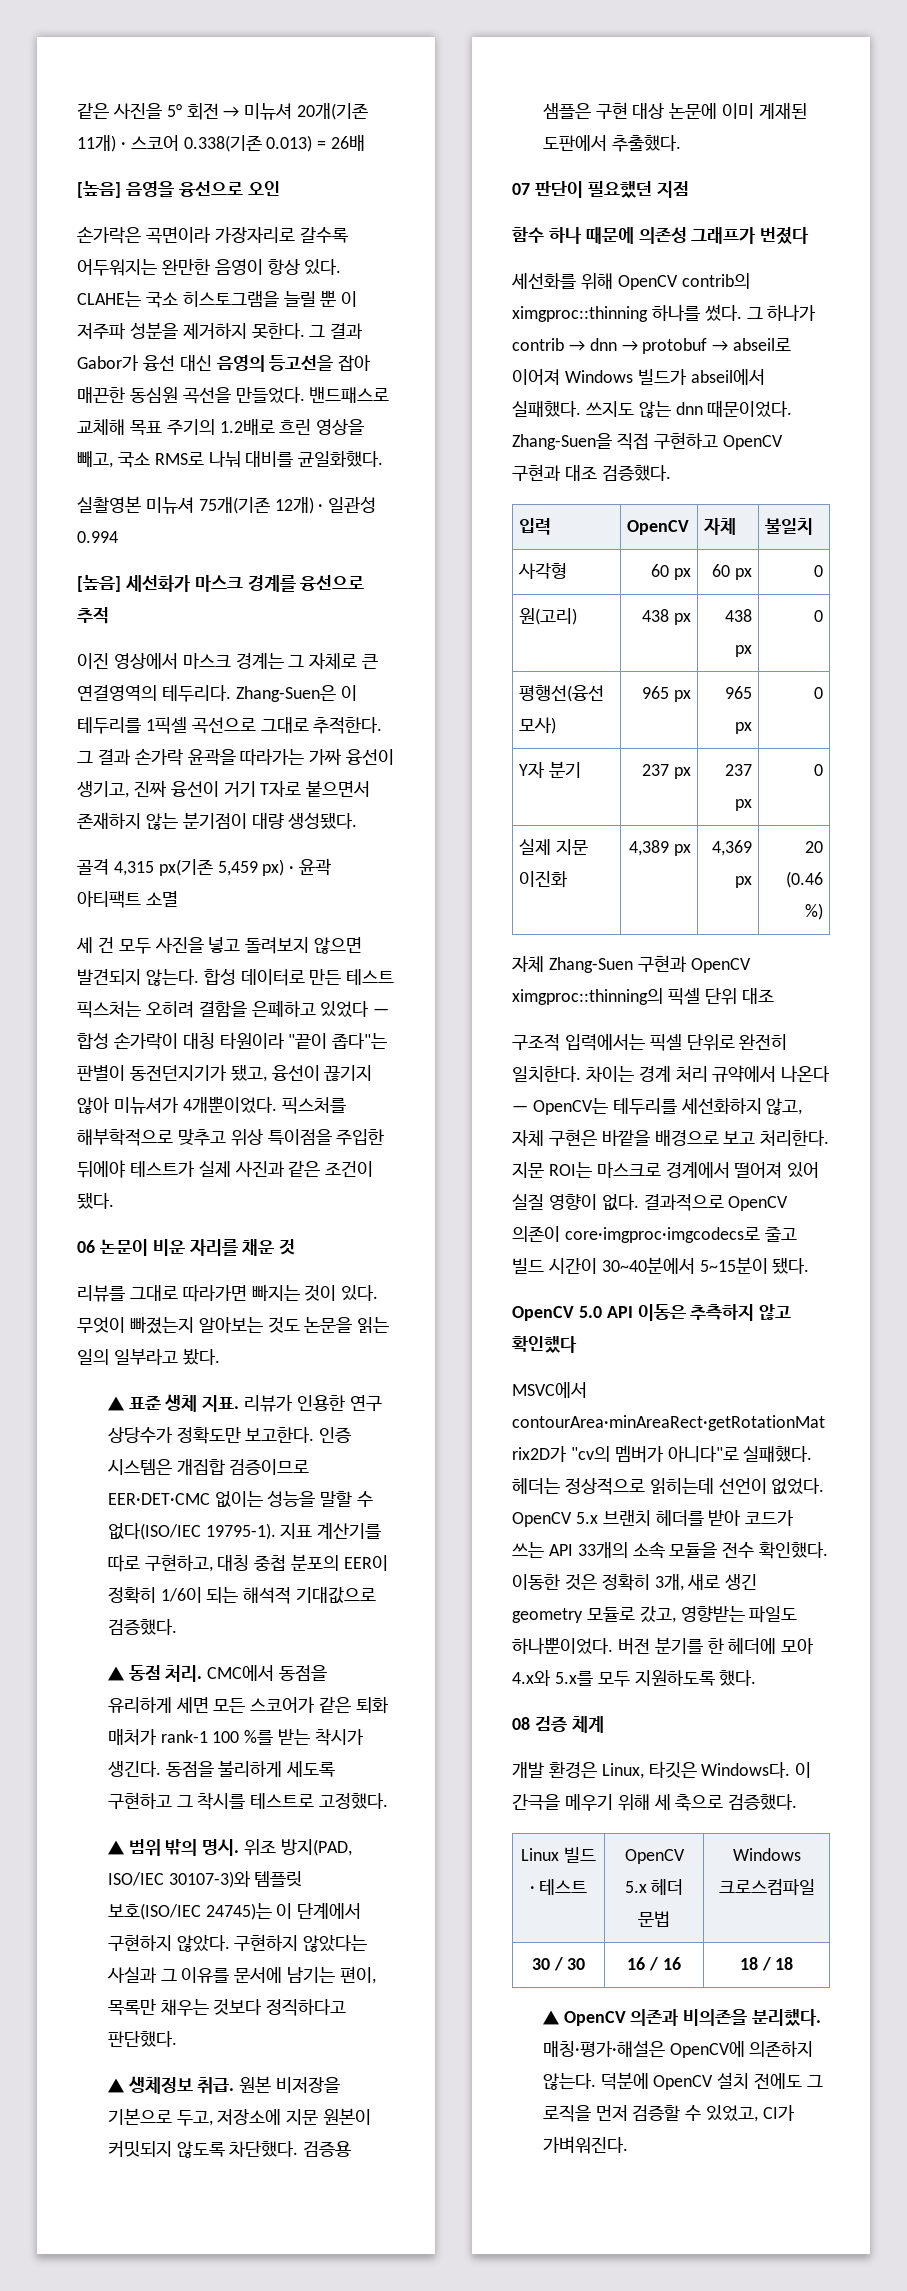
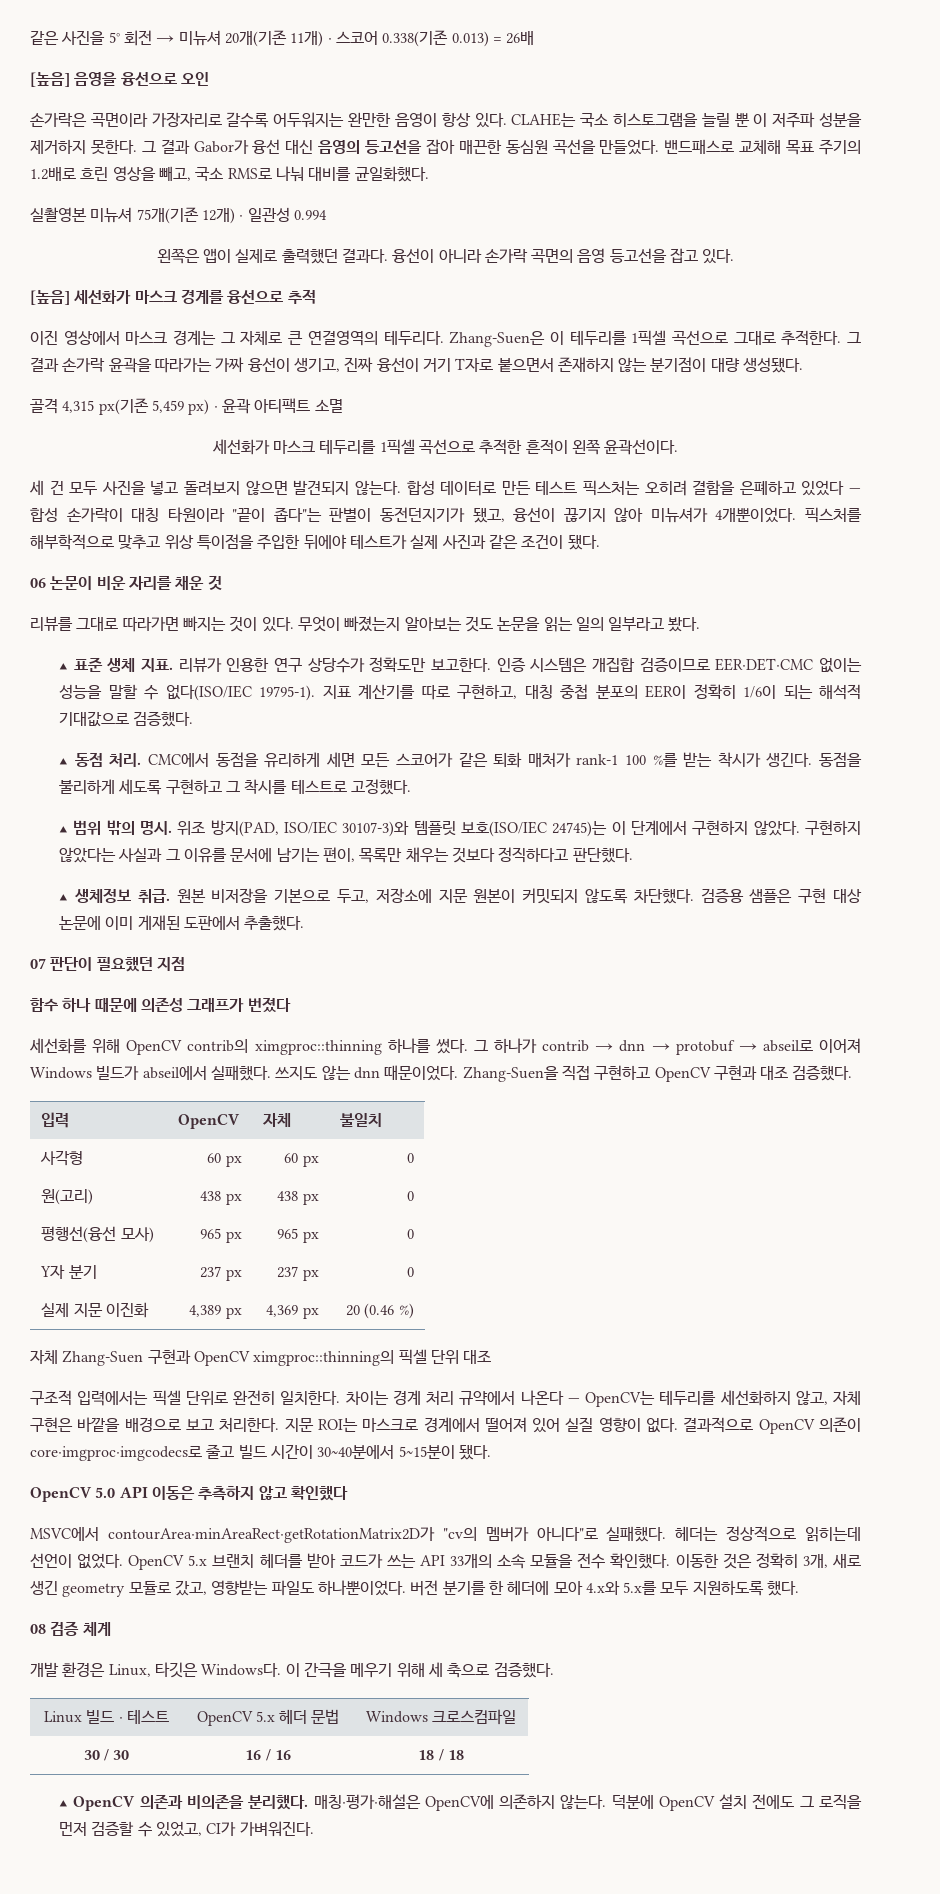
(118, 537) none -> [156,248,735,264] // 왼쪽은 앱이 실제로 출력했던 결과다. 융선이 아니라 손가락 곡면의 음영 등고선을 잡고 있다.
(178, 899) none -> [211,439,679,455] // 세선화가 마스크 테두리를 1픽셀 곡선으로 추적한 흔적이 왼쪽 윤곽선이다.

